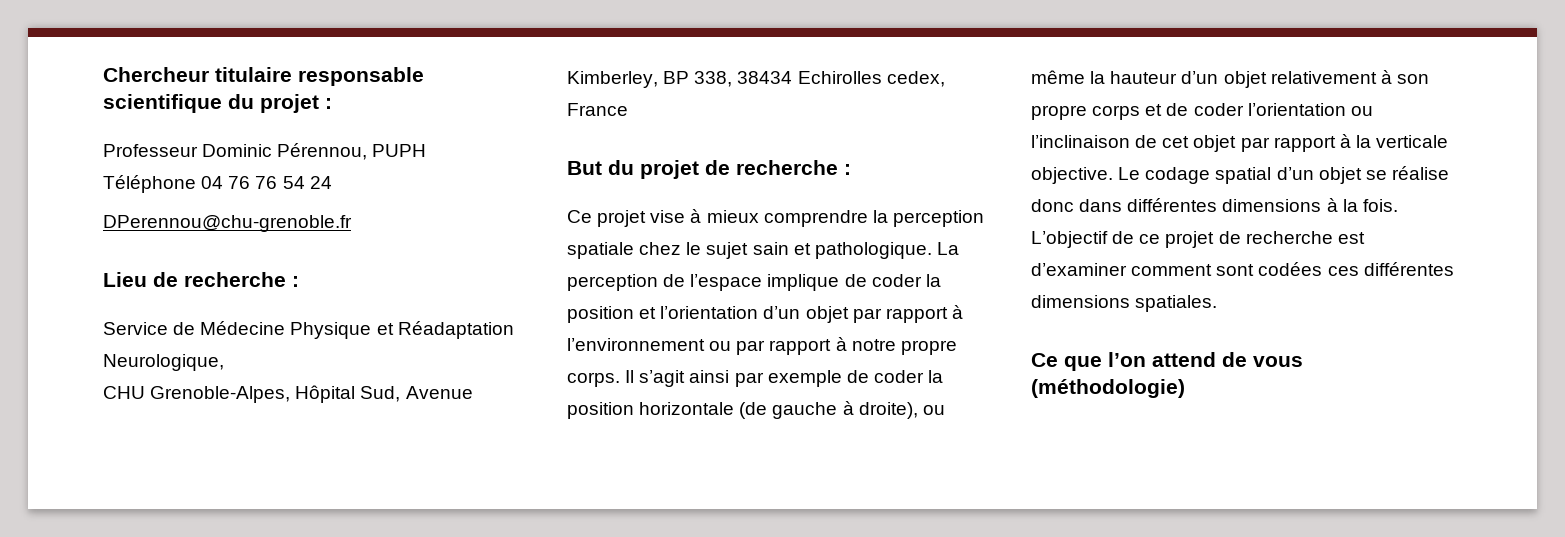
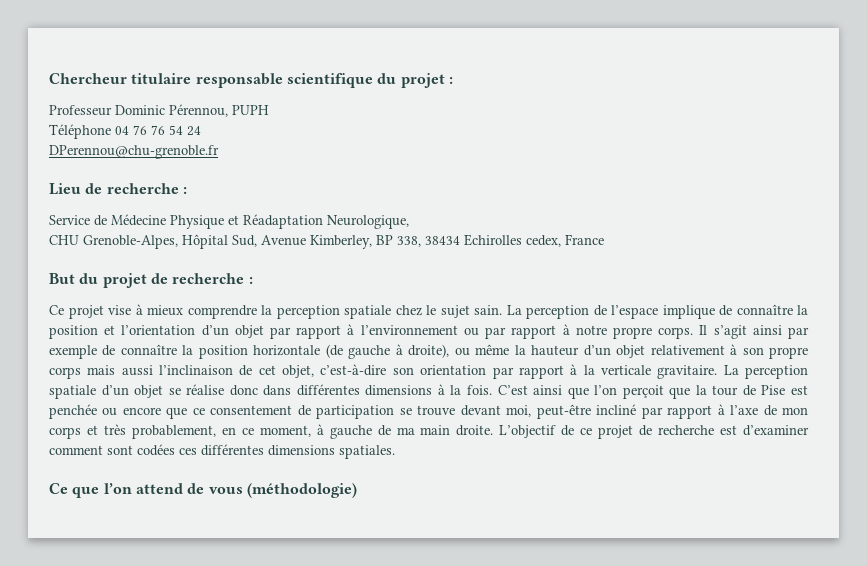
[752,242,932,259] sain et pathologique. -> [474,305,502,315] sain.
[871,274,922,287] coder -> [736,304,793,315] connaître
[873,370,924,383] coder -> [120,344,177,355] connaître
[1145,103,1373,116] [1031,135,1237,152] et de coder l’orientation ou l’inclinaison de cet objet -> [87,364,487,378] mais aussi l’inclinaison de cet objet, c’est-à-dire son orientation
[1031,167,1272,184] objective. Le codage spatial -> [657,365,809,379] [49,385,96,399] gravitaire. La perception spatiale
(1398, 205) none -> [497,385,808,399] [49,404,809,419] [49,424,494,439] C’est ainsi que l’on perçoit que la tour de Pise est penchée ou encore que ce consentement de participation se trouve devant moi, peut-être incliné par rapport à l’axe de mon corps et très probablement, en ce moment, à gauche de ma main droite.

